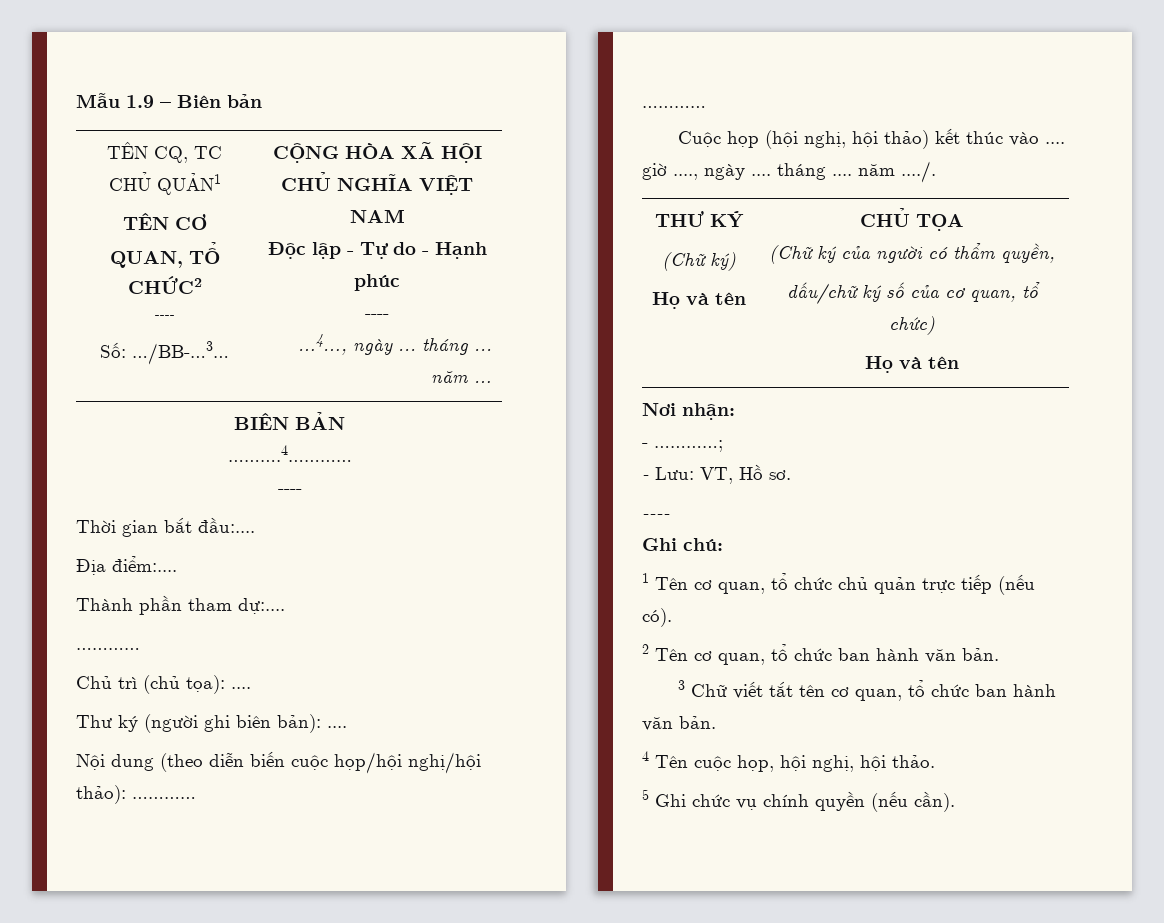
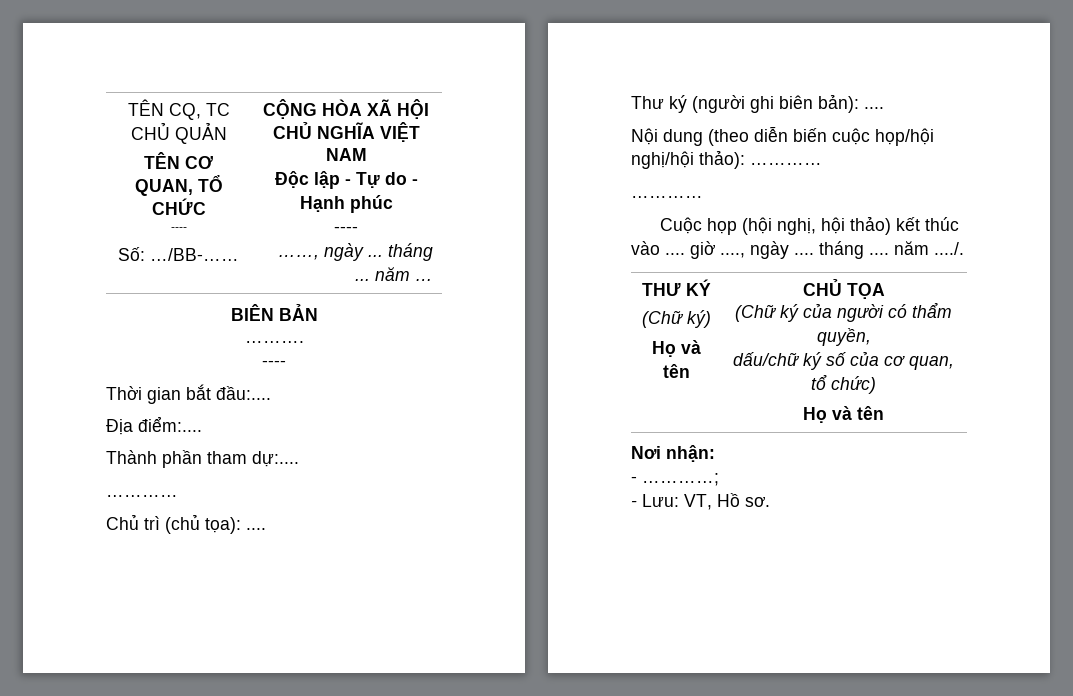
[76,93,262,108] Mẫu 1.9 – Biên bản // -> (127, 107) none
[156,173,221,195] QUẢN1 -> [174,122,227,144] QUẢN
[127,276,202,294] CHỨC2 -> [151,198,206,215] CHỨC
[132,341,229,365] …/BB-…3… -> [150,248,239,261] …/BB-……
[298,334,348,355] …4…, -> [278,255,320,260] ……,
[227,445,352,462] ……….4………… -> [244,341,304,343] ……….
[642,514,670,519] [642,538,723,551] [642,573,1035,595] [642,608,672,627] [642,644,999,665] [677,680,1056,701] [642,716,716,731] [642,751,935,772] [642,789,955,812] // ---- // Ghi chú: // 1 Tên cơ quan, tổ chức chủ quản trực tiếp (nếu có). // 2 Tên cơ quan, tổ chức ban hành văn bản. // 3 Chữ viết tắt tên cơ quan, tổ chức ban hành văn bản. // 4 Tên cuộc họp, hội nghị, hội thảo. // 5 Ghi chức vụ chính quyền (nếu cần). -> (770, 502) none

